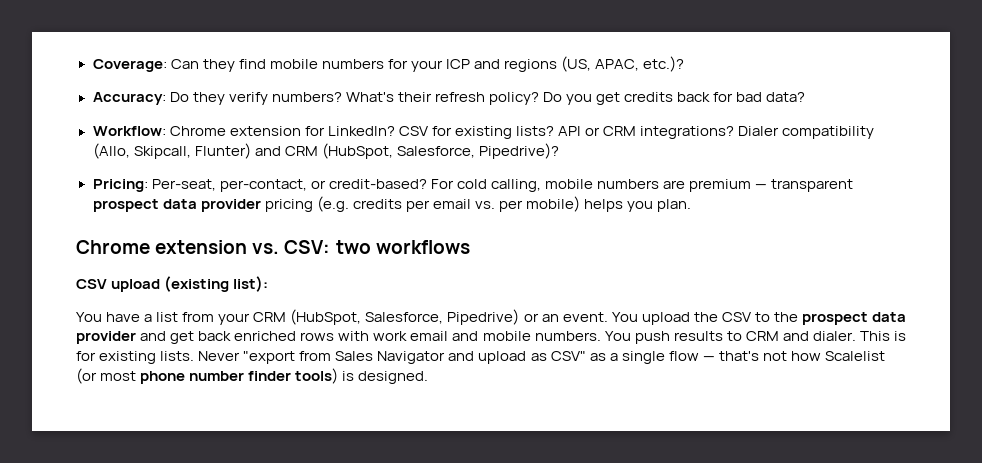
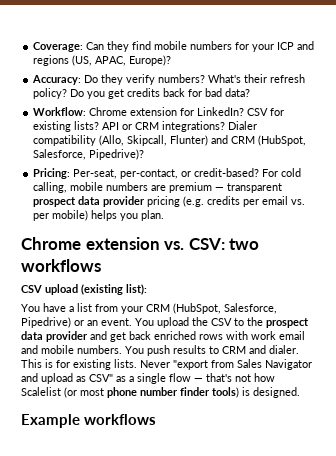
[643,56,685,72] etc.)? -> [129,55,172,66] Europe)?
(429, 377) none -> [21,414,157,428] // Example workflows

